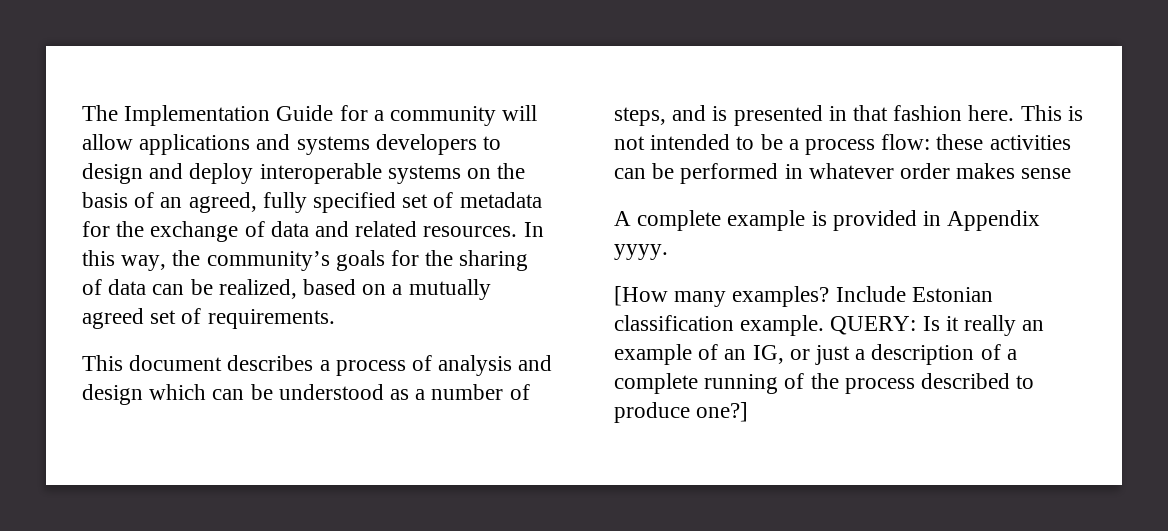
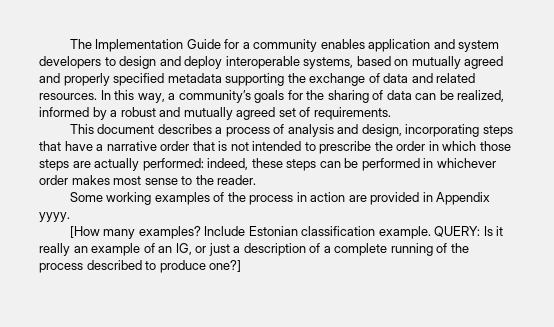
[502,105,538,121] [82,134,370,155] will allow applications and systems -> [320,39,500,52] enables application and system
[387,163,526,184] [82,192,542,213] [82,221,110,237] systems on the basis of an agreed, fully specified set of metadata for -> [303,56,504,69] [39,73,285,86] systems, based on mutually agreed and properly specified metadata supporting
[172,250,201,266] the -> [168,93,176,100] a
[303,279,403,295] based on a -> [39,107,181,120] informed by a robust and
[82,384,530,405] [614,105,1083,126] [614,134,1071,155] design which can be understood as a number of steps, and is presented in that fashion here. This is not intended to be a process flow: these activities -> [361,124,513,137] [39,141,511,154] [39,158,317,171] design, incorporating steps that have a narrative order that is not intended to prescribe the order in which those steps are actually performed: indeed, these steps
[808,163,894,179] whatever -> [436,158,496,168] whichever
(1016, 171) none -> [113,176,142,185] most
[614,210,827,231] // A complete example is -> [181,175,257,185] [69,192,367,205] to the reader. // Some working examples of the process in action are

